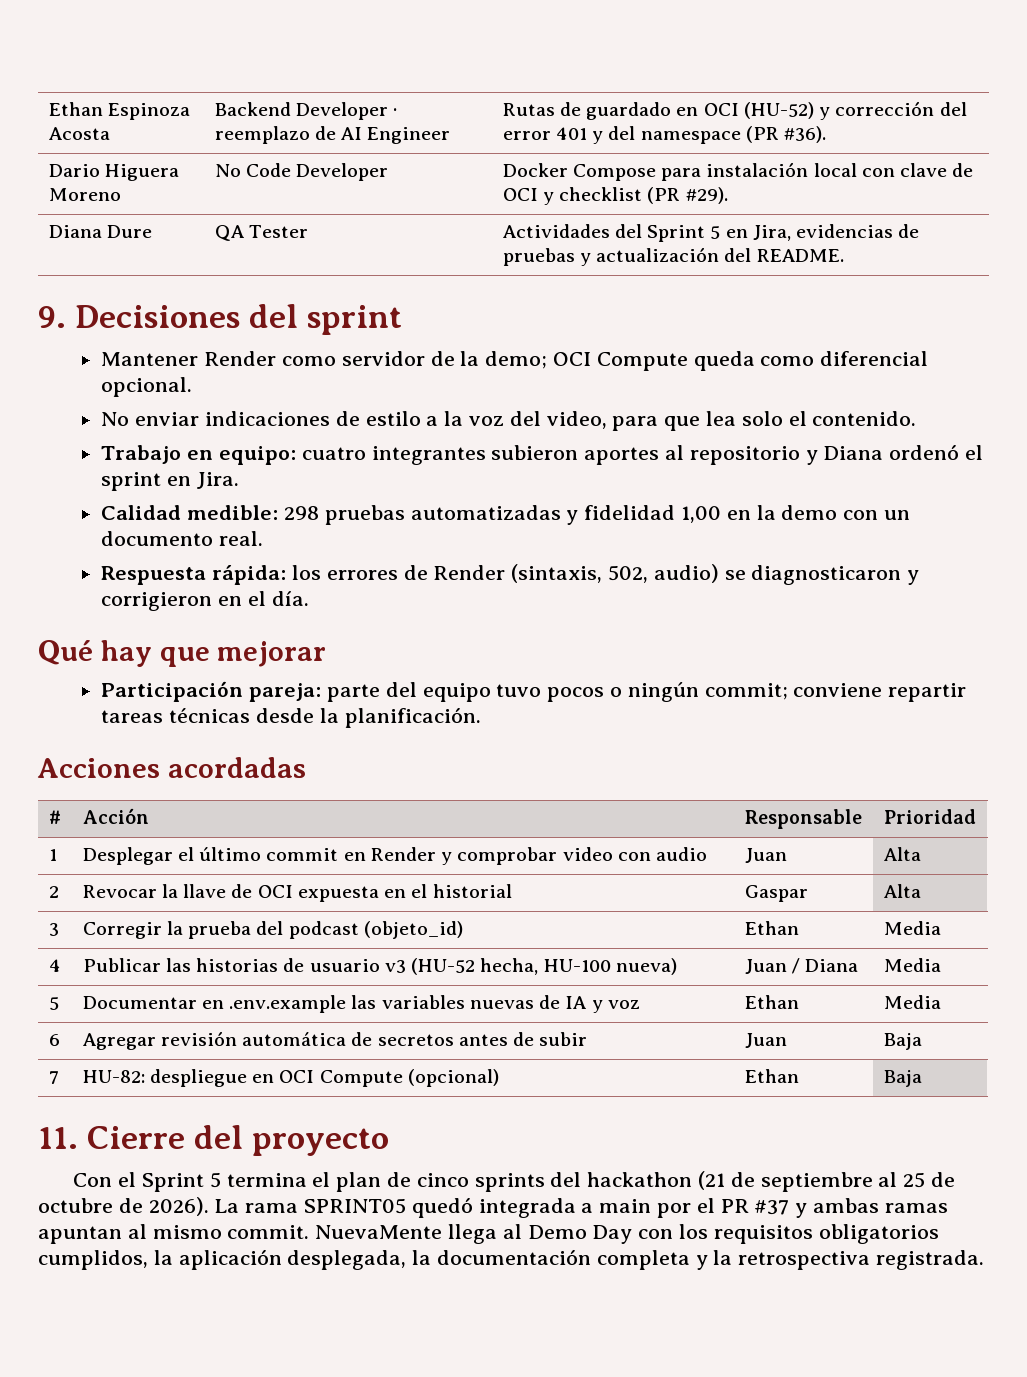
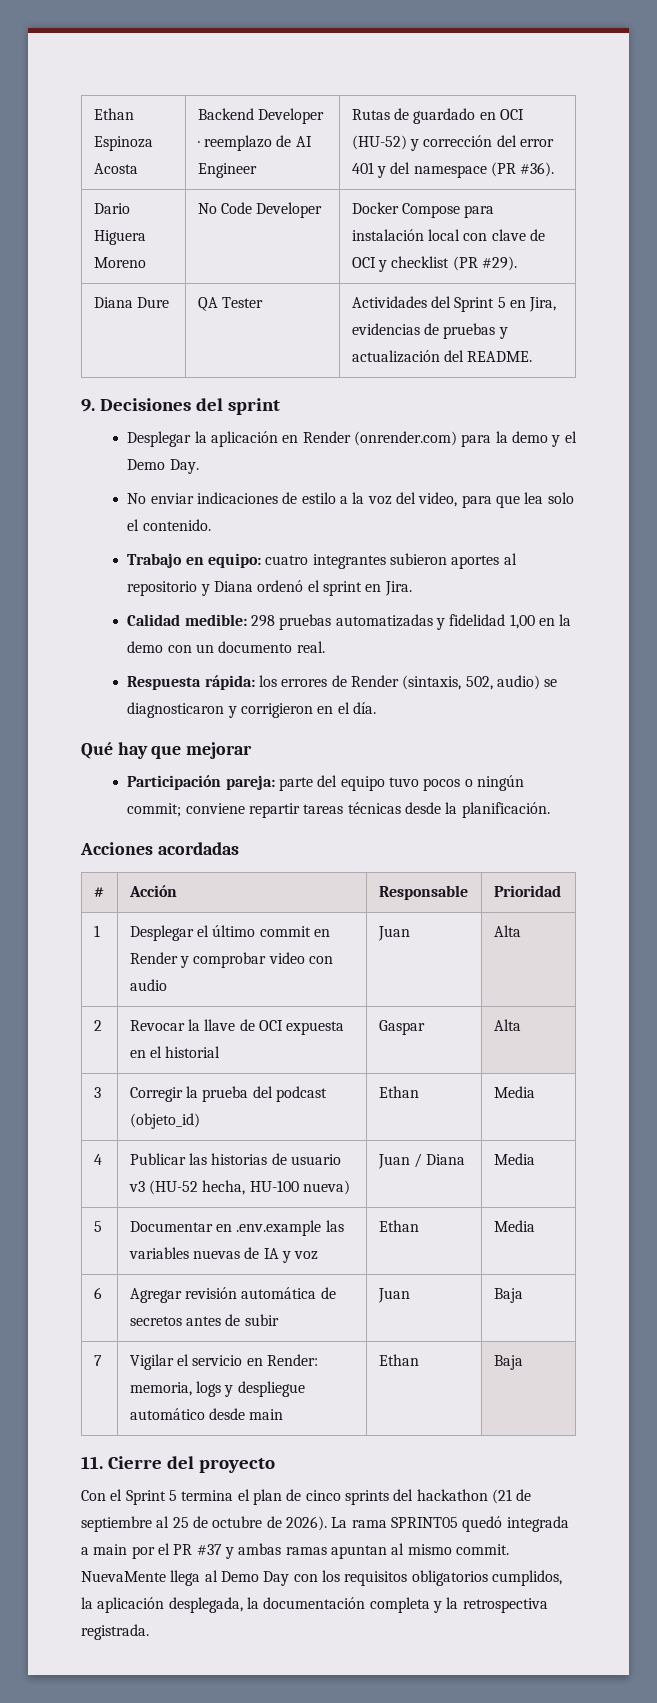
[101,351,929,371] [101,377,193,397] Mantener Render como servidor de la demo; OCI Compute queda como diferencial opcional. -> [127,431,577,447] [127,459,199,474] Desplegar la aplicación en Render (onrender.com) para la demo y el Demo Day.
[82,1069,499,1087] HU-82: despliegue en OCI Compute (opcional) -> [129,1354,319,1370] [129,1381,305,1397] [129,1408,284,1420] Vigilar el servicio en Render: memoria, logs y despliegue automático desde main

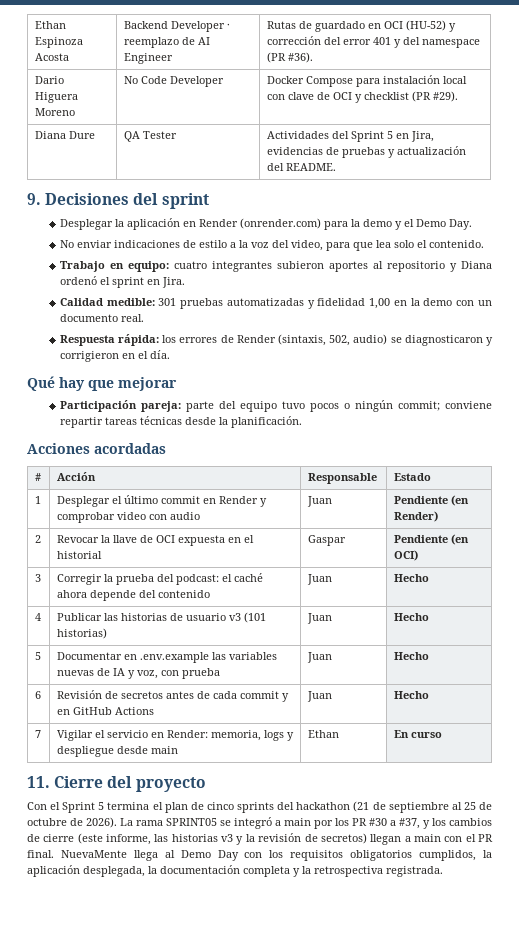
[251,615,276,627] 298 -> [158,298,177,306] 301
[493,885,561,897] Prioridad -> [393,473,431,481] Estado
[493,925,521,937] Alta -> [393,495,469,506] [393,511,438,522] Pendiente (en Render)
[493,1019,521,1031] Alta -> [393,534,469,545] [393,550,418,561] Pendiente (en OCI)
[276,1086,328,1102] [129,1113,200,1129] [378,1086,419,1098] [493,1086,535,1098] podcast (objeto_id) | Ethan | Media -> [175,573,263,585] [56,590,210,601] [306,574,332,585] [393,574,429,582] podcast: el caché ahora depende del contenido | Juan | Hecho
[149,1180,351,1195] [377,1153,466,1169] [493,1153,535,1165] (HU-52 hecha, HU-100 nueva) | Juan / Diana | Media -> [243,612,266,623] [56,628,107,639] [306,613,332,624] [393,613,429,621] (101 historias) | Juan | Hecho
[294,1251,319,1260] [378,1220,419,1232] [493,1220,535,1232] [93,1287,102,1299] [129,1287,336,1303] [129,1314,279,1326] [377,1288,410,1303] [493,1288,523,1303] voz | Ethan | Media // 6 | Agregar revisión automática de secretos antes de subir | Juan | Baja -> [136,668,220,679] [306,652,332,663] [393,652,429,660] [34,691,41,699] [56,690,289,702] [56,707,154,715] [306,691,332,702] [393,691,429,699] voz, con prueba | Juan | Hecho // 6 | Revisión de secretos antes de cada commit y en GitHub Actions | Juan | Hecho
[129,1408,205,1420] automático -> (114, 751) none
[493,1355,523,1370] Baja -> [393,730,442,738] En curso
[462,1516,569,1532] quedó integrada -> [220,817,272,829] se integró
[157,1543,509,1559] el PR #37 y ambas ramas apuntan al mismo commit. -> [335,818,492,829] [27,833,494,845] [27,850,54,858] los PR #30 a #37, y los cambios de cierre (este informe, las historias v3 y la revisión de secretos) llegan a main con el PR final.

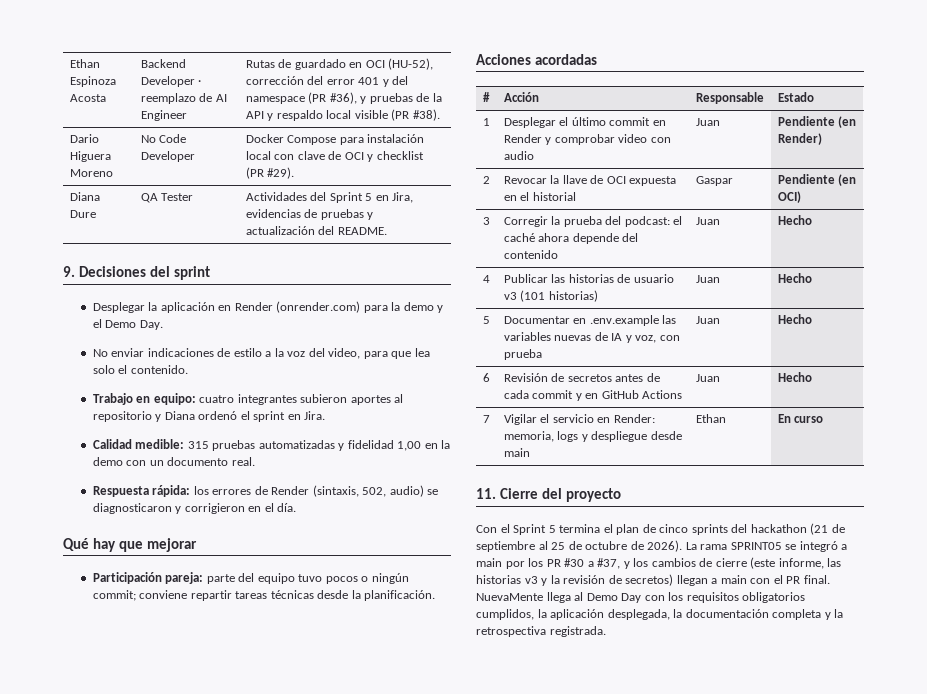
[405,20,456,32] (HU-52) y -> [388,58,434,70] (HU-52),
[287,52,313,63] #36). -> [329,92,442,104] [245,109,440,121] #36), y pruebas de la API y respaldo local visible (PR #38).
[158,298,177,306] 301 -> [187,441,209,449] 315

